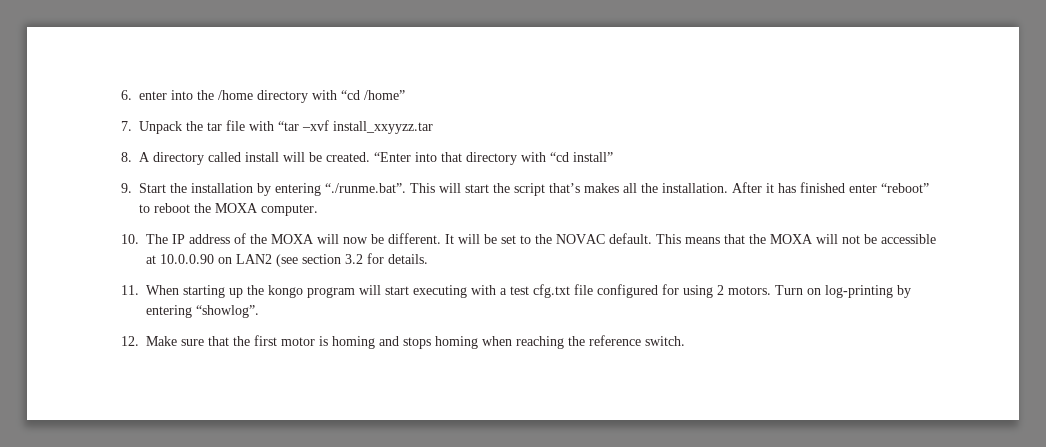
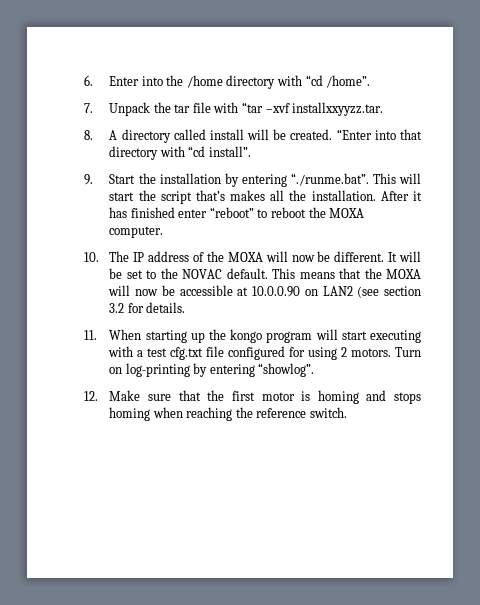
[138,91,167,100] enter -> [109,76,140,86] Enter
[363,90,405,100] /home” -> [326,75,371,88] /home”.
[332,121,433,134] install_xxyyzz.tar -> [292,102,384,116] installxxyyzz.tar.
[572,152,613,162] install” -> [208,146,251,157] install”.
[841,235,860,244] not -> [135,289,159,296] now

